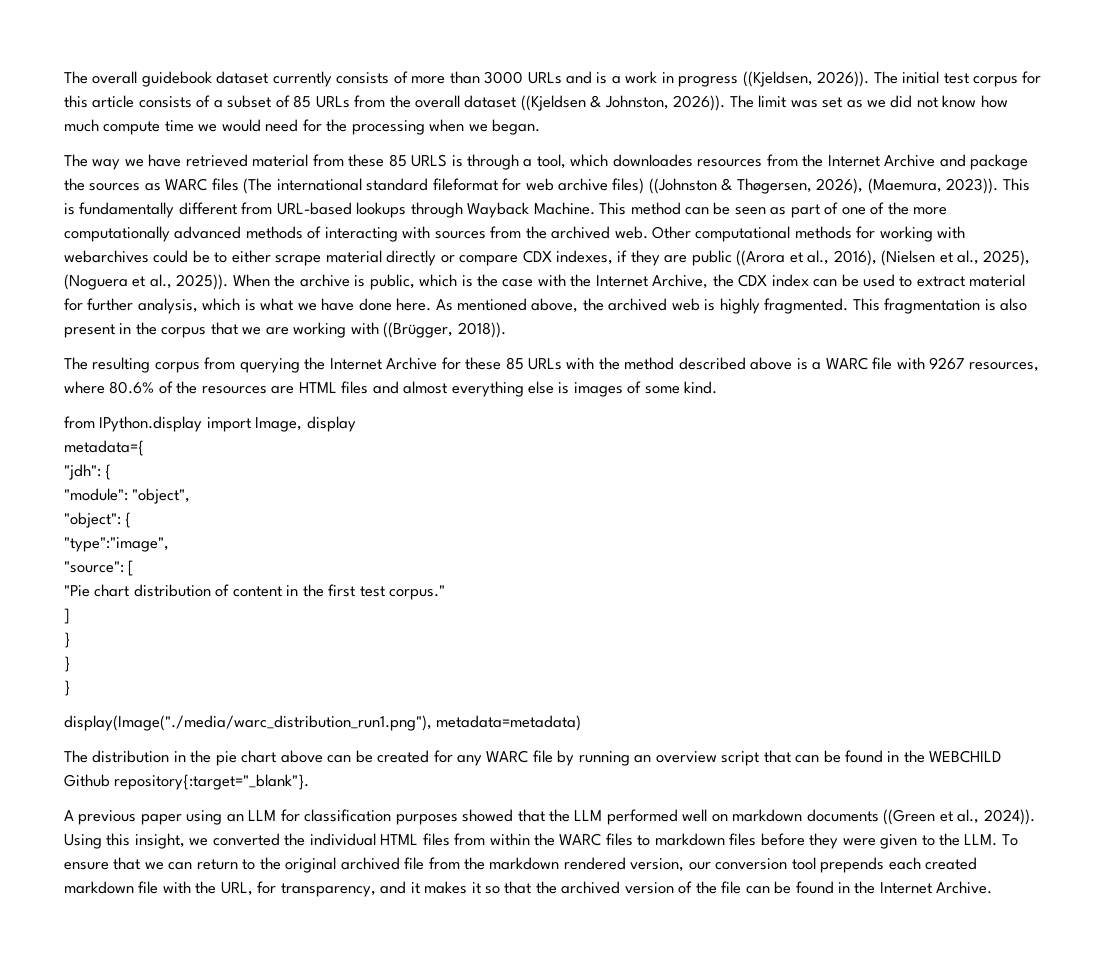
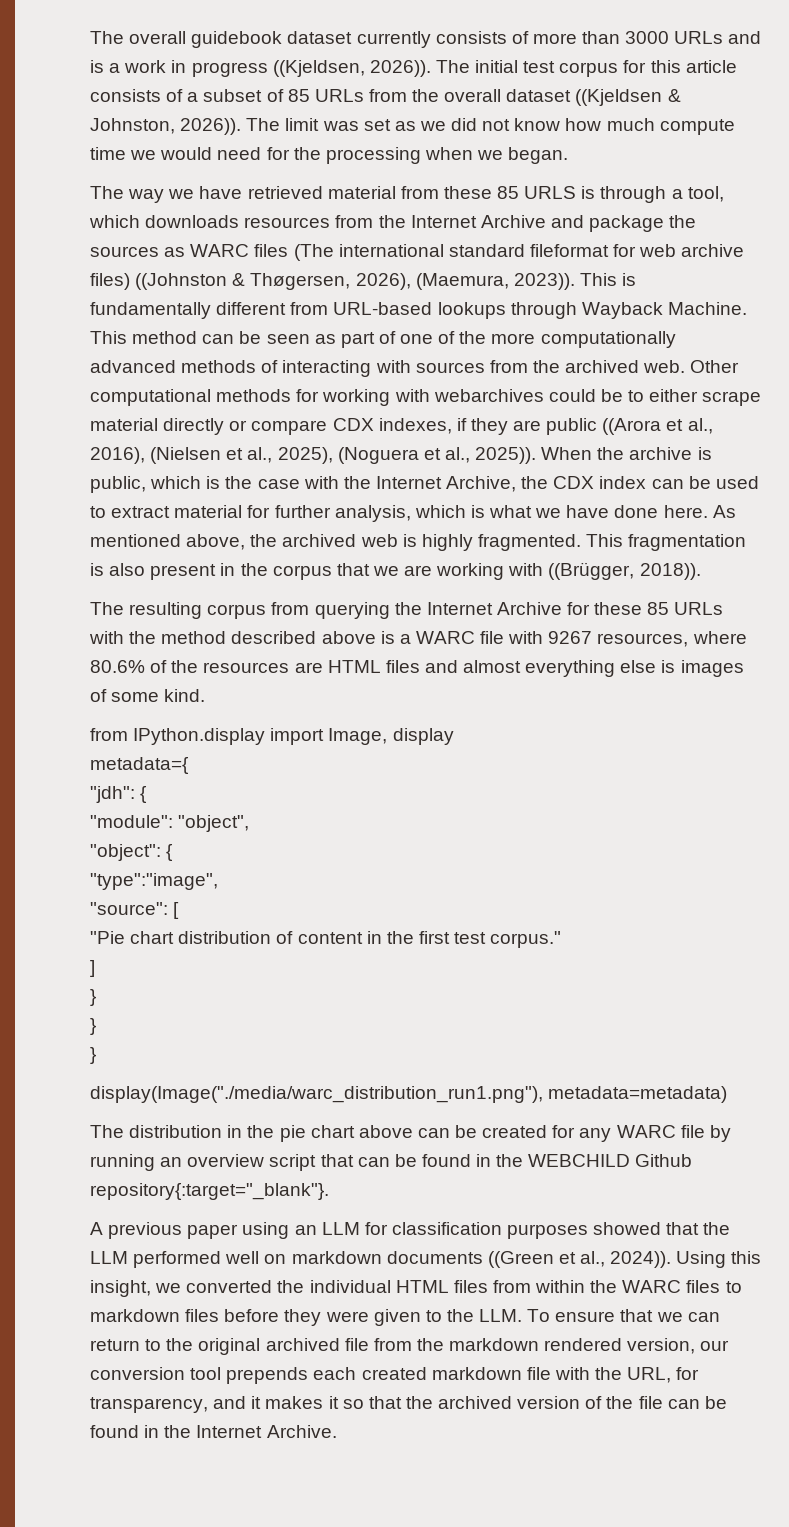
[612,154,693,167] downloades -> [145,215,240,228] downloads

